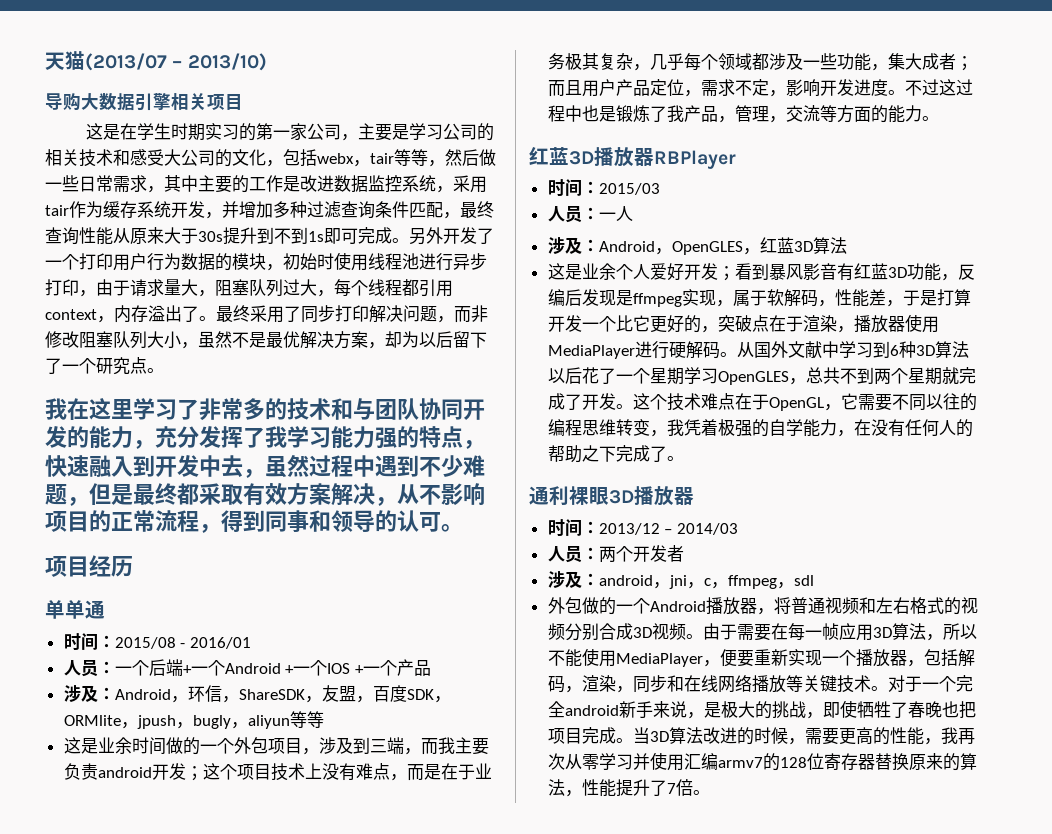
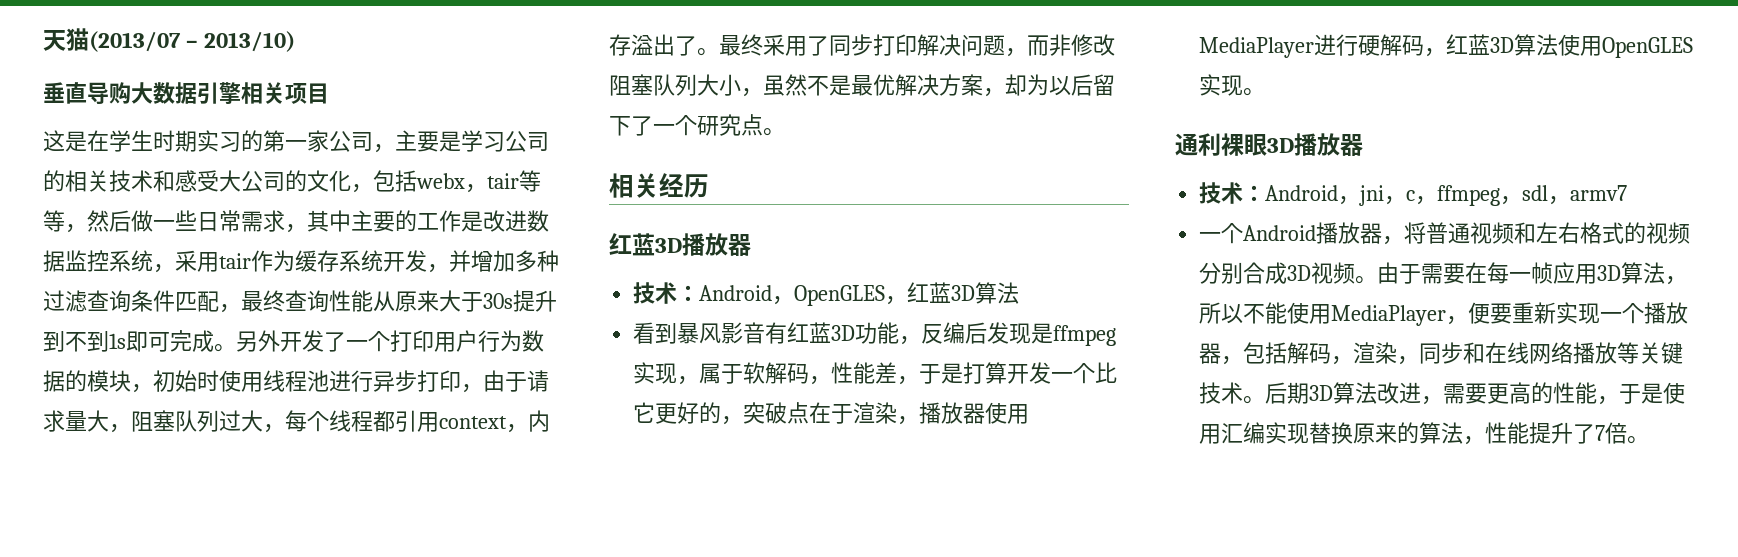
(267, 62) none -> [43,82,87,104] 垂直
[45,398,485,421] [45,426,485,449] [45,454,485,478] [45,482,485,506] [45,510,463,533] [45,555,133,577] [45,600,105,619] [63,633,251,651] [63,659,431,677] [63,685,451,703] [63,711,324,729] [63,737,489,755] [63,763,492,781] [547,53,973,71] [547,79,973,97] [547,105,939,123] [529,146,736,169] [547,179,660,197] [547,206,633,223] [547,237,582,255] 我在这里学习了非常多的技术和与团队协同开发的能力，充分发挥了我学习能力强的特点，快速融入到开发中去，虽然过程中遇到不少难题，但是最终都采取有效方案解决，从不影响项目的正常流程，得到同事和领导的认可。 // 项目经历 // 单单通 // 时间：2015/08 - 2016/01 // 人员：一个后端+一个Android +一个IOS +一个产品 // 涉及：Android，环信，ShareSDK，友盟，百度SDK，ORMlite，jpush，bugly，aliyun等等 // 这是业余时间做的一个外包项目，涉及到三端，而我主要负责android开发；这个项目技术上没有难点，而是在于业务极其复杂，几乎每个领域都涉及一些功能，集大成者；而且用户产品定位，需求不定，影响开发进度。不过这过程中也是锻炼了我产品，管理，交流等方面的能力。 // 红蓝3D播放器RBPlayer // 时间：2015/03 // 人员：一人 // 涉及 -> [609,173,709,198] [609,233,751,256] [633,282,678,304] 相关经历 // 红蓝3D播放器 // 技术
[547,263,735,281] 这是业余个人爱好开发； -> (1020, 293) none
[719,341,969,359] [547,367,976,385] [547,393,977,411] [547,419,973,437] [547,445,667,463] 。从国外文献中学习到6种3D算法以后花了一个星期学习OpenGLES，总共不到两个星期就完成了开发。这个技术难点在于OpenGL，它需要不同以往的编程思维转变，我凭着极强的自学能力，在没有任何人的帮助之下完成了 -> [1424,34,1694,58] [1199,74,1244,96] ，红蓝3D算法使用OpenGLES实现
[547,519,738,537] [547,545,684,563] [547,571,653,589] 时间：2013/12 – 2014/03 // 人员：两个开发者 // 涉及：android -> [1199,182,1339,204] 技术：Android
[547,597,616,615] // 外包做的 -> [1548,185,1628,205] ，armv7 //
[887,675,973,692] [547,700,976,719] [547,727,650,744] 对于一个完全android新手来说，是极大的挑战，即使牺牲了春晚也把项目完成。当 -> [1265,382,1310,404] 后期
[736,727,788,745] 的时候 -> (1422, 393) none
[940,727,975,745] [547,752,875,771] 我再次从零学习并使用汇编armv7的128位寄存器 -> [1619,382,1686,404] [1199,422,1310,444] 于是使用汇编实现

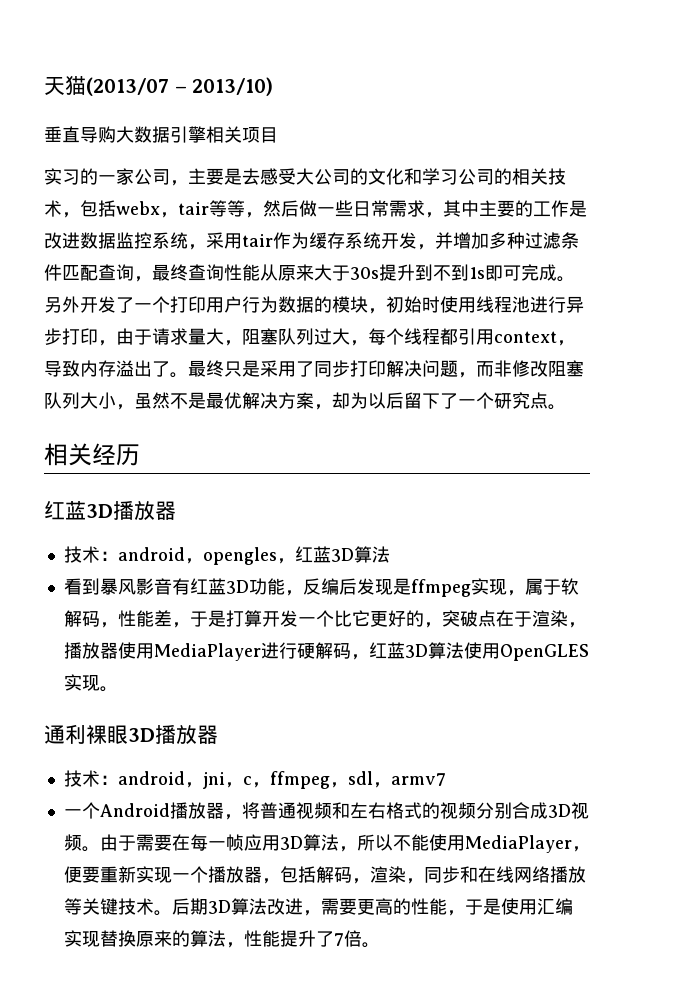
[43,130,461,153] 这是在学生时期实习的第一家公司，主要是 -> [44,168,422,186] 实习的一家公司，主要是去感受大公司的文化和
[153,170,351,192] 和感受大公司的文化 -> (62, 208) none
[87,290,131,312] 查询 -> (561, 240) none
(219, 301) none -> [98,264,134,281] 查询
(528, 428) none -> [44,360,80,377] 导致
(763, 45) none -> [224,360,260,377] 只是
[699,285,886,306] Android，OpenGLES -> [117,547,277,565] android，opengles
[1265,185,1339,201] Android -> [117,771,185,785] android

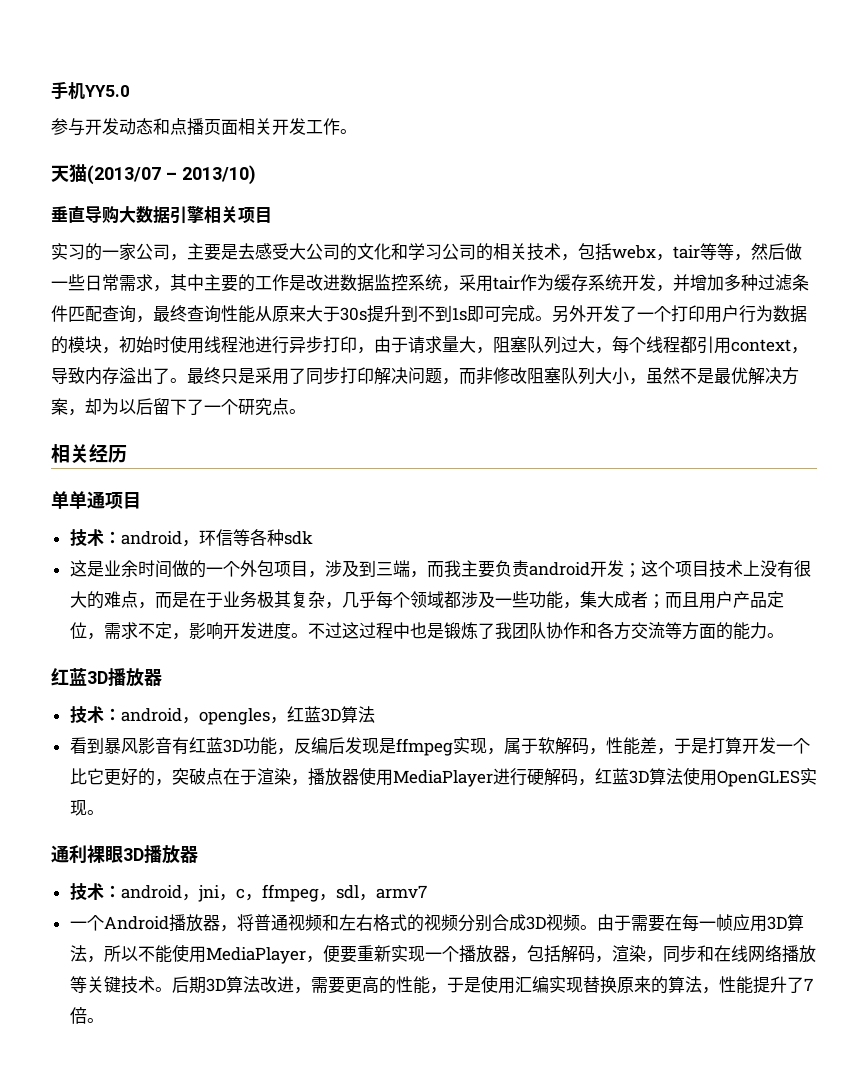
(44, 86) none -> [51,81,130,100] [51,118,357,136] 手机YY5.0 // 参与开发动态和点播页面相关开发工作。 //
(140, 455) none -> [51,491,141,509] [69,529,313,547] [69,560,811,578] [69,591,784,609] [69,622,784,640] // 单单通项目 // 技术：android，环信等各种sdk // 这是业余时间做的一个外包项目，涉及到三端，而我主要负责android开发；这个项目技术上没有很大的难点，而是在于业务极其复杂，几乎每个领域都涉及一些功能，集大成者；而且用户产品定位，需求不定，影响开发进度。不过这过程中也是锻炼了我团队协作和各方交流等方面的能力。

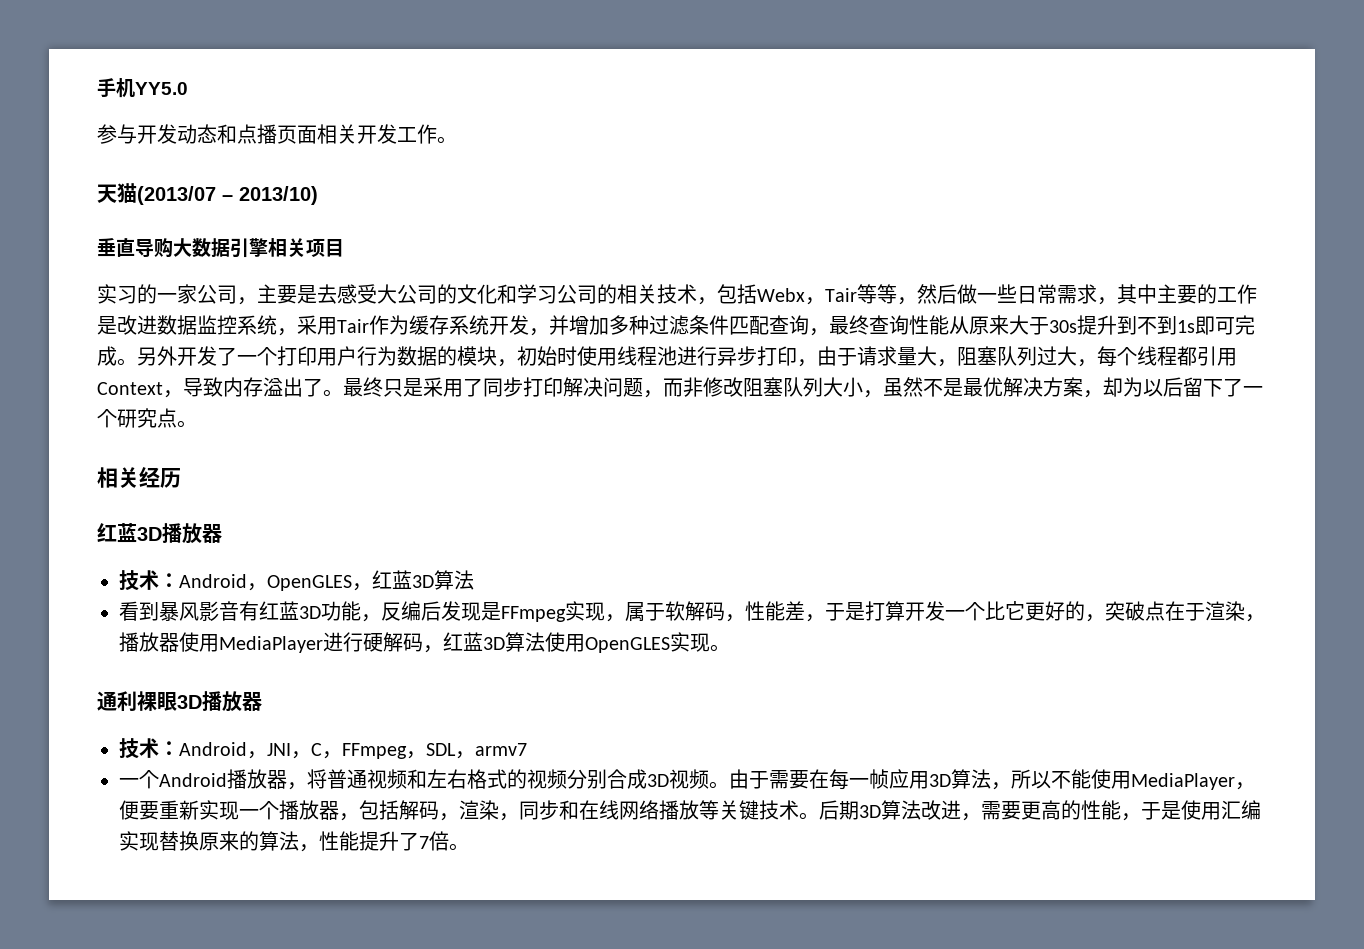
[612,245,700,261] webx，tair -> [757,288,857,305] Webx，Tair
[493,276,520,290] tair -> [337,319,369,333] Tair
[731,339,791,352] context -> [97,382,163,395] Context
[51,491,141,509] [69,529,313,547] [69,560,811,578] [69,591,784,609] [69,622,784,640] // 单单通项目 // 技术：android，环信等各种sdk // 这是业余时间做的一个外包项目，涉及到三端，而我主要负责android开发；这个项目技术上没有很大的难点，而是在于业务极其复杂，几乎每个领域都涉及一些功能，集大成者；而且用户产品定位，需求不定，影响开发进度。不过这过程中也是锻炼了我团队协作和各方交流等方面的能力。 -> (181, 478) none
[120,708,270,725] android，opengles -> [179,574,352,591] Android，OpenGLES
[395,738,453,756] ffmpeg -> [501,606,566,622] FFmpeg
[120,884,359,902] android，jni，c，ffmpeg，sdl -> [179,742,456,759] Android，JNI，C，FFmpeg，SDL

